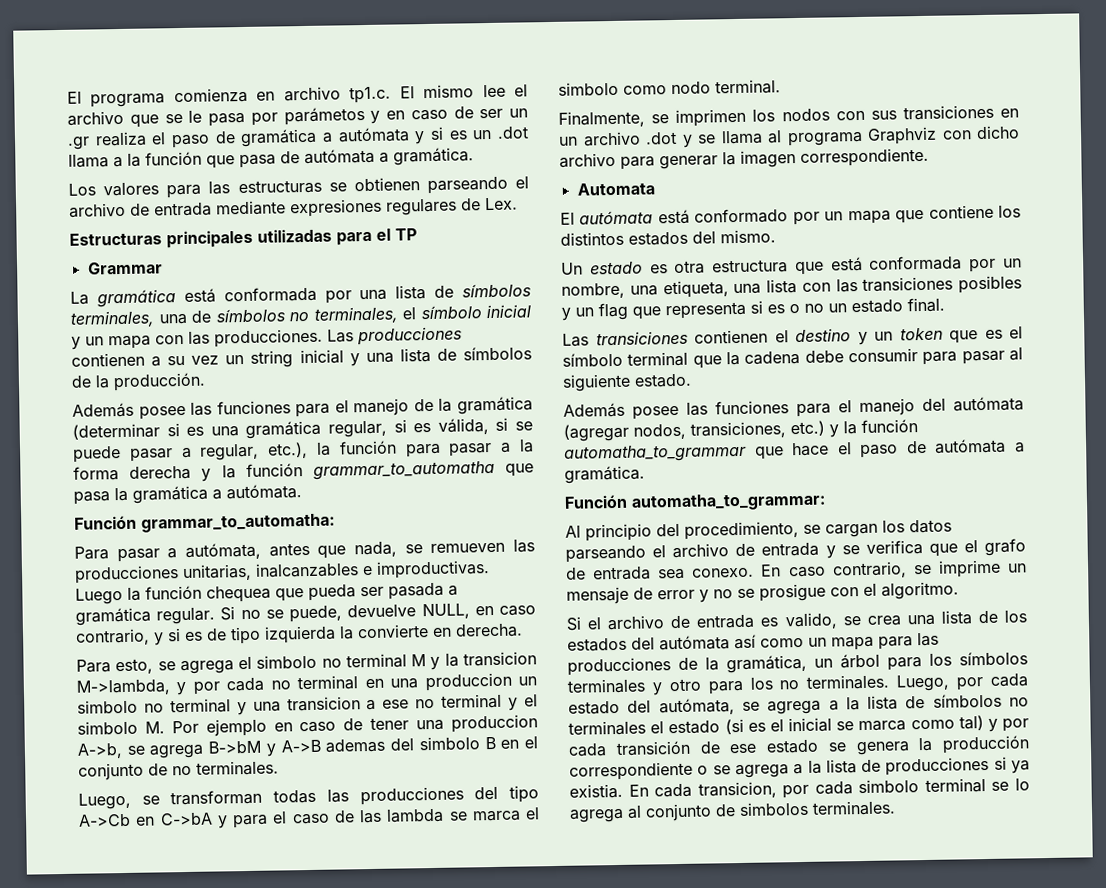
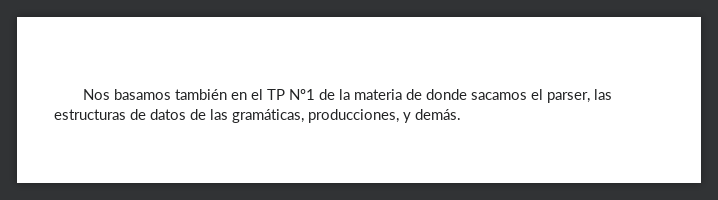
[67,84,529,108] [67,106,528,128] [67,126,530,150] [68,147,474,169] [68,176,529,199] [69,197,518,218] [69,228,417,249] [86,261,163,275] [70,283,531,308] [70,304,531,328] [71,326,462,350] [71,346,532,368] [71,372,206,392] [72,396,533,420] [72,417,534,440] [72,439,534,463] [73,460,534,482] [73,484,302,505] [74,513,335,533] [74,539,535,563] [74,560,490,584] [75,582,458,605] [75,603,536,626] [75,623,523,646] [76,651,537,675] [76,672,538,696] [77,693,539,716] [77,714,539,737] [77,736,539,759] [78,760,279,781] [78,785,539,810] [78,807,540,829] [558,79,781,96] [558,104,1019,128] [559,125,1020,148] [559,147,929,170] [576,182,655,196] [560,204,1022,226] [560,229,776,246] [561,255,1022,276] [561,275,1022,299] [561,297,945,321] [562,326,1023,347] [562,347,1023,369] [562,373,692,392] [563,396,1024,420] [563,419,918,442] [564,438,1025,463] [564,465,645,484] [564,492,826,512] [565,519,952,542] [565,538,1027,563] [566,559,1027,581] [566,581,959,605] [566,610,1027,631] [567,632,939,652] [567,651,1028,676] [567,673,1028,696] [568,693,1029,716] [568,715,1030,736] [568,735,1030,757] [569,756,1031,781] [569,778,1030,799] [569,800,896,823] El programa comienza en archivo tp1.c. El mismo lee el archivo que se le pasa por parámetos y en caso de ser un .gr realiza el paso de gramática a autómata y si es un .dot llama a la función que pasa de autómata a gramática. // Los valores para las estructuras se obtienen parseando el archivo de entrada mediante expresiones regulares de Lex. // Estructuras principales utilizadas para el TP // Grammar // La gramática está conformada por una lista de símbolos terminales, una de símbolos no terminales, el símbolo inicial y un mapa con las producciones. Las producciones contienen a su vez un string inicial y una lista de símbolos de la producción. // Además posee las funciones para el manejo de la gramática (determinar si es una gramática regular, si es válida, si se puede pasar a regular, etc.), la función para pasar a la forma derecha y la función grammar_to_automatha que pasa la gramática a autómata. // Función grammar_to_automatha: // Para pasar a autómata, antes que nada, se remueven las producciones unitarias, inalcanzables e improductivas. Luego la función chequea que pueda ser pasada a gramática regular. Si no se puede, devuelve NULL, en caso contrario, y si es de tipo izquierda la convierte en derecha. // Para esto, se agrega el simbolo no terminal M y la transicion M->lambda, y por cada no terminal en una produccion un simbolo no terminal y una transicion a ese no terminal y el simbolo M. Por ejemplo en caso de tener una produccion A->b, se agrega B->bM y A->B ademas del simbolo B en el conjunto de no terminales. // Luego, se transforman todas las producciones del tipo A->Cb en C->bA y para el caso de las lambda se marca el simbolo como nodo terminal. // Finalmente, se imprimen los nodos con sus transiciones en un archivo .dot y se llama al programa Graphviz con dicho archivo para generar la imagen correspondiente. // Automata // El autómata está conformado por un mapa que contiene los distintos estados del mismo. // Un estado es otra estructura que está conformada por un nombre, una etiqueta, una lista con las transiciones posibles y un flag que representa si es o no un estado final. // Las transiciones contienen el destino y un token que es el símbolo terminal que la cadena debe consumir para pasar al siguiente estado. // Además posee las funciones para el manejo del autómata (agregar nodos, transiciones, etc.) y la función automatha_to_grammar que hace el paso de autómata a gramática. // Función automatha_to_grammar: // Al principio del procedimiento, se cargan los datos parseando el archivo de entrada y se verifica que el grafo de entrada sea conexo. En caso contrario, se imprime un mensaje de error y no se prosigue con el algoritmo. // Si el archivo de entrada es valido, se crea una lista de los estados del autómata así como un mapa para las producciones de la gramática, un árbol para los símbolos terminales y otro para los no terminales. Luego, por cada estado del autómata, se agrega a la lista de símbolos no terminales el estado (si es el inicial se marca como tal) y por cada transición de ese estado se genera la producción correspondiente o se agrega a la lista de producciones si ya existia. En cada transicion, por cada simbolo terminal se lo agrega al conjunto de simbolos terminales. -> [82,89,612,103] [54,109,461,123] Nos basamos también en el TP Nº1 de la materia de donde sacamos el parser, las estructuras de datos de las gramáticas, producciones, y demás.

